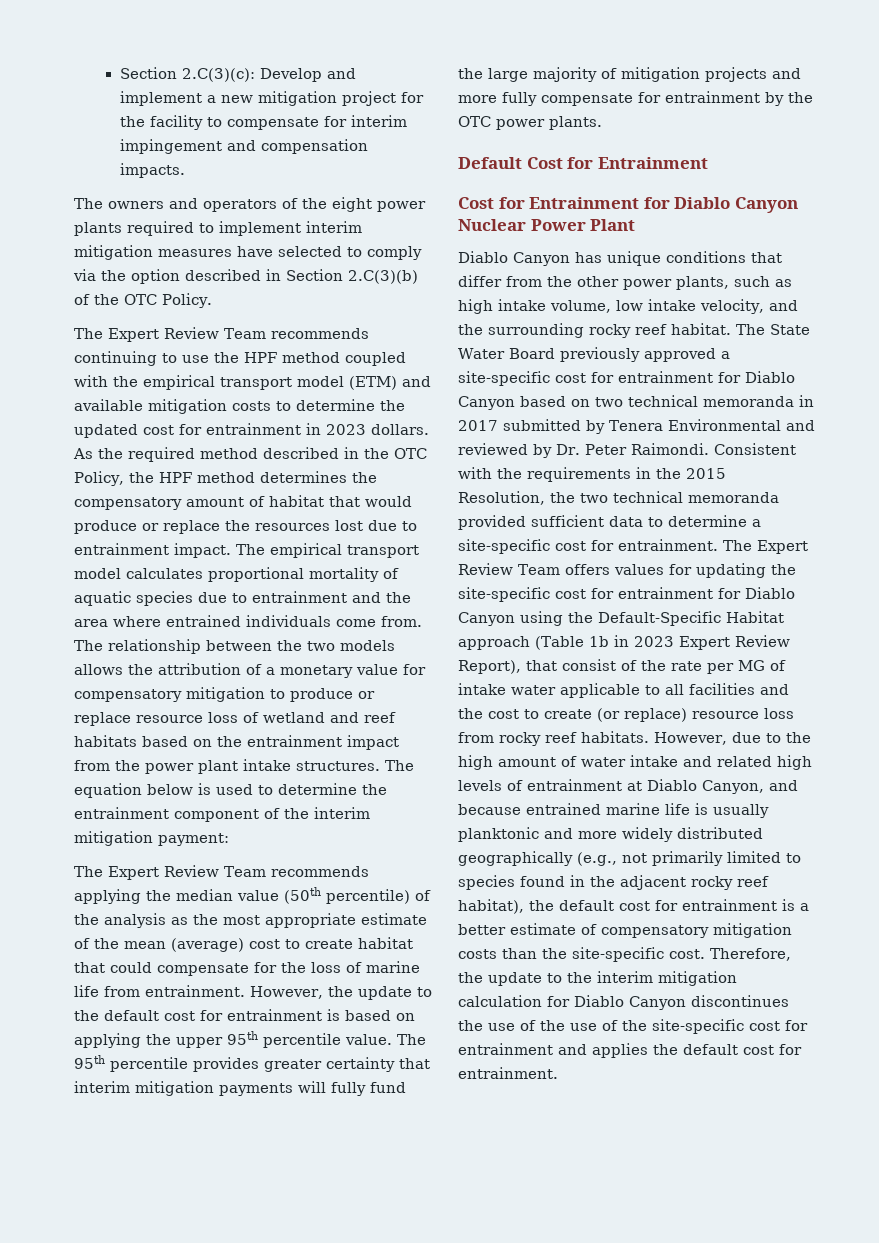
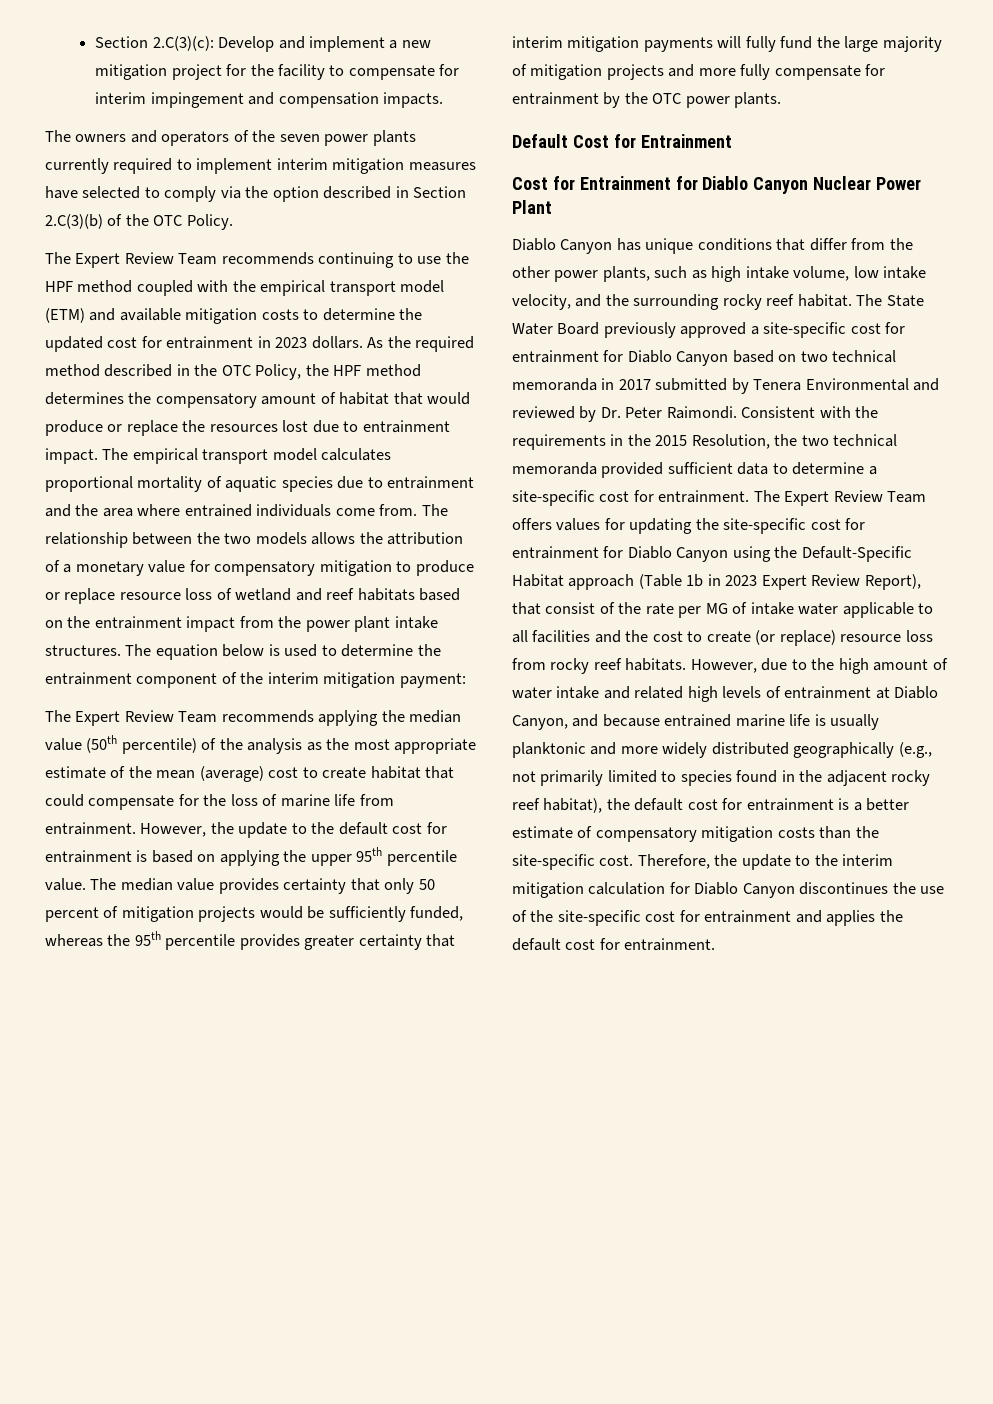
[332,197,372,212] eight -> [279,134,320,142] seven
(122, 229) none -> [45,158,109,174] currently
(426, 1039) none -> [120,878,435,894] [45,906,464,922] [45,934,131,947] median value provides certainty that only 50 percent of mitigation projects would be sufficiently funded, whereas the
[570,1020,647,1031] use of the -> (554, 916) none

